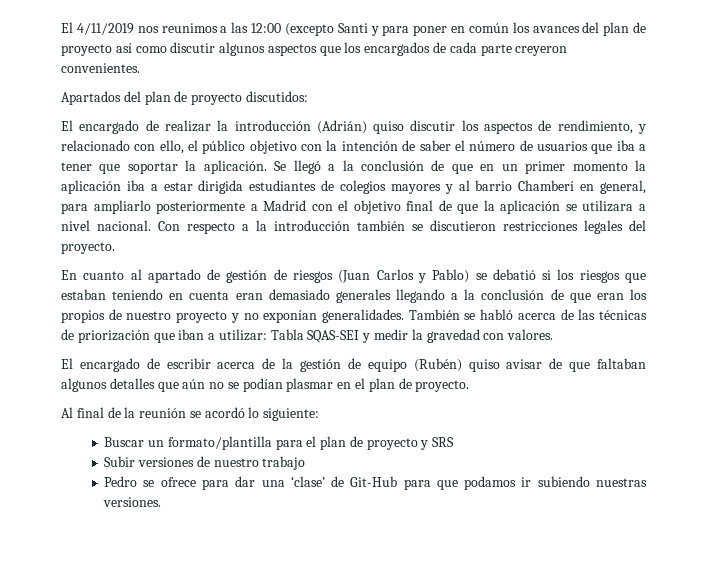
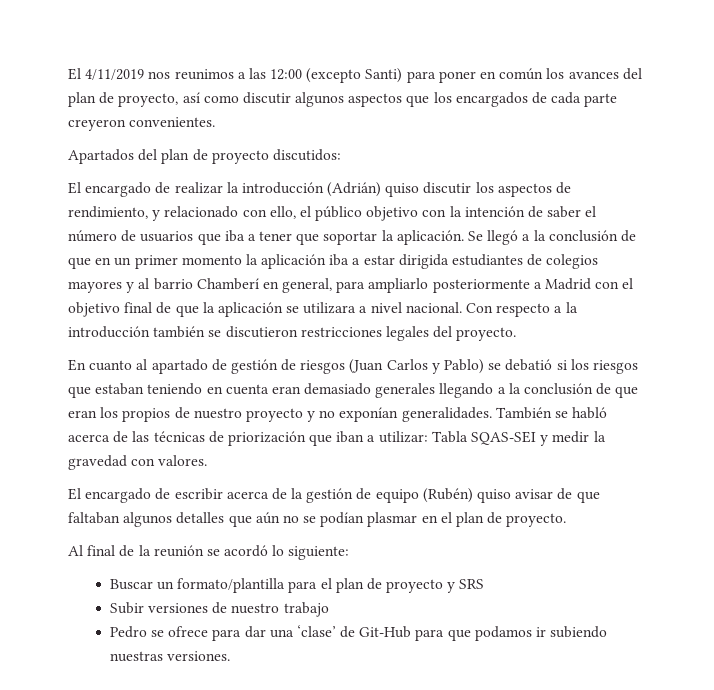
[337,23,379,36] Santi y -> [365,68,403,83] Santi)
[61,44,112,56] proyecto -> [118,93,179,107] proyecto,

